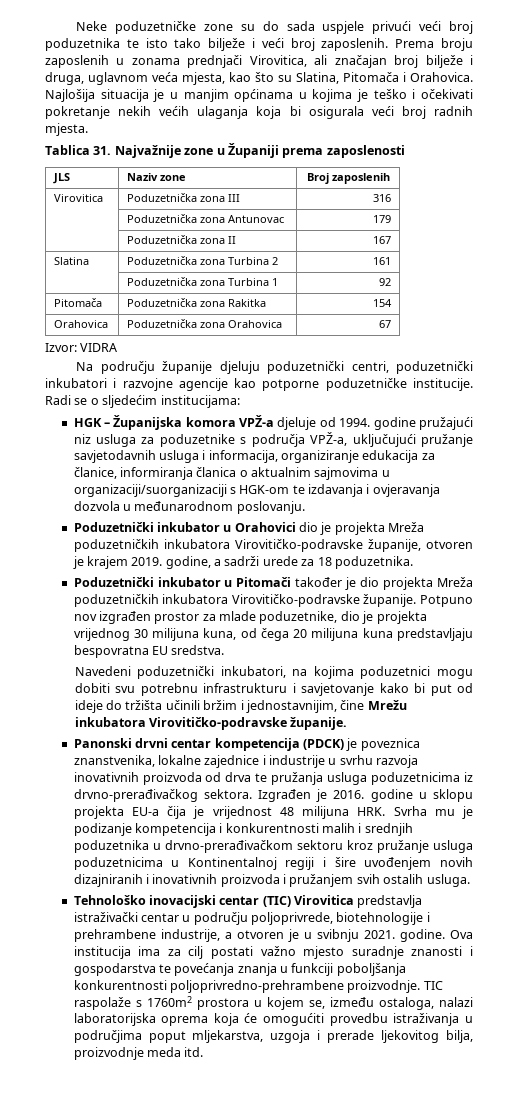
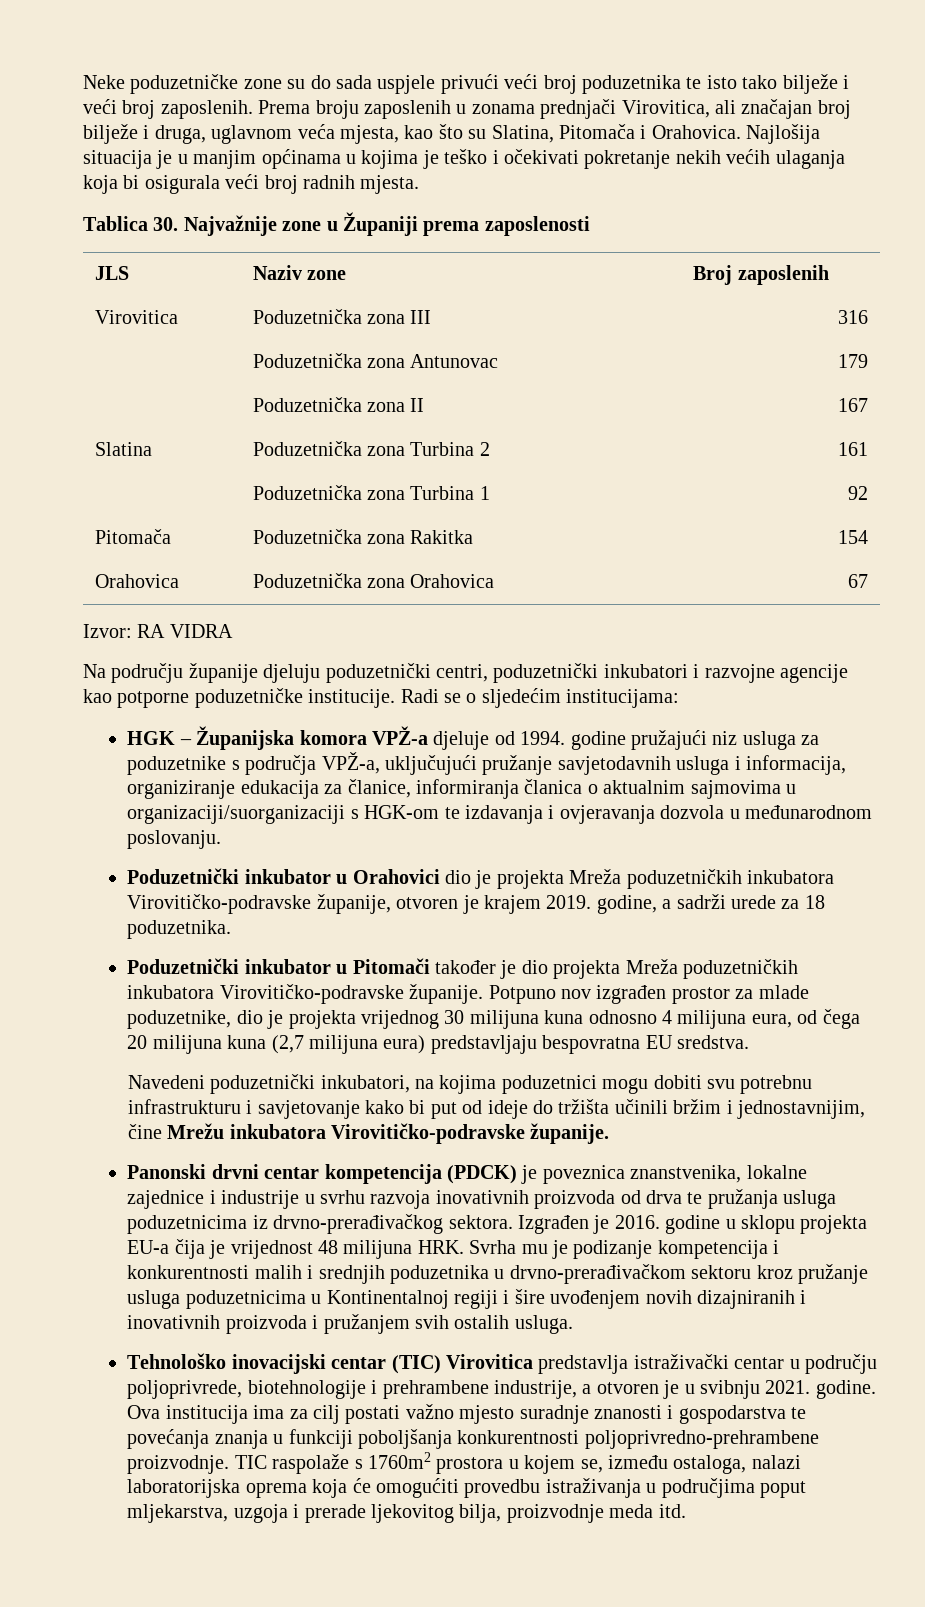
[93,146,112,155] 31. -> [153,217,179,231] 30.
(77, 347) none -> [137,624,166,638] RA
[203,628,237,640] kuna, -> [544,1010,792,1029] kuna odnosno 4 milijuna eura,
(393, 633) none -> [271,1035,426,1054] (2,7 milijuna eura)

